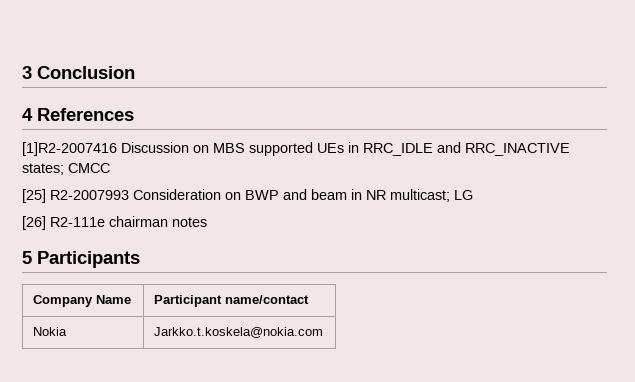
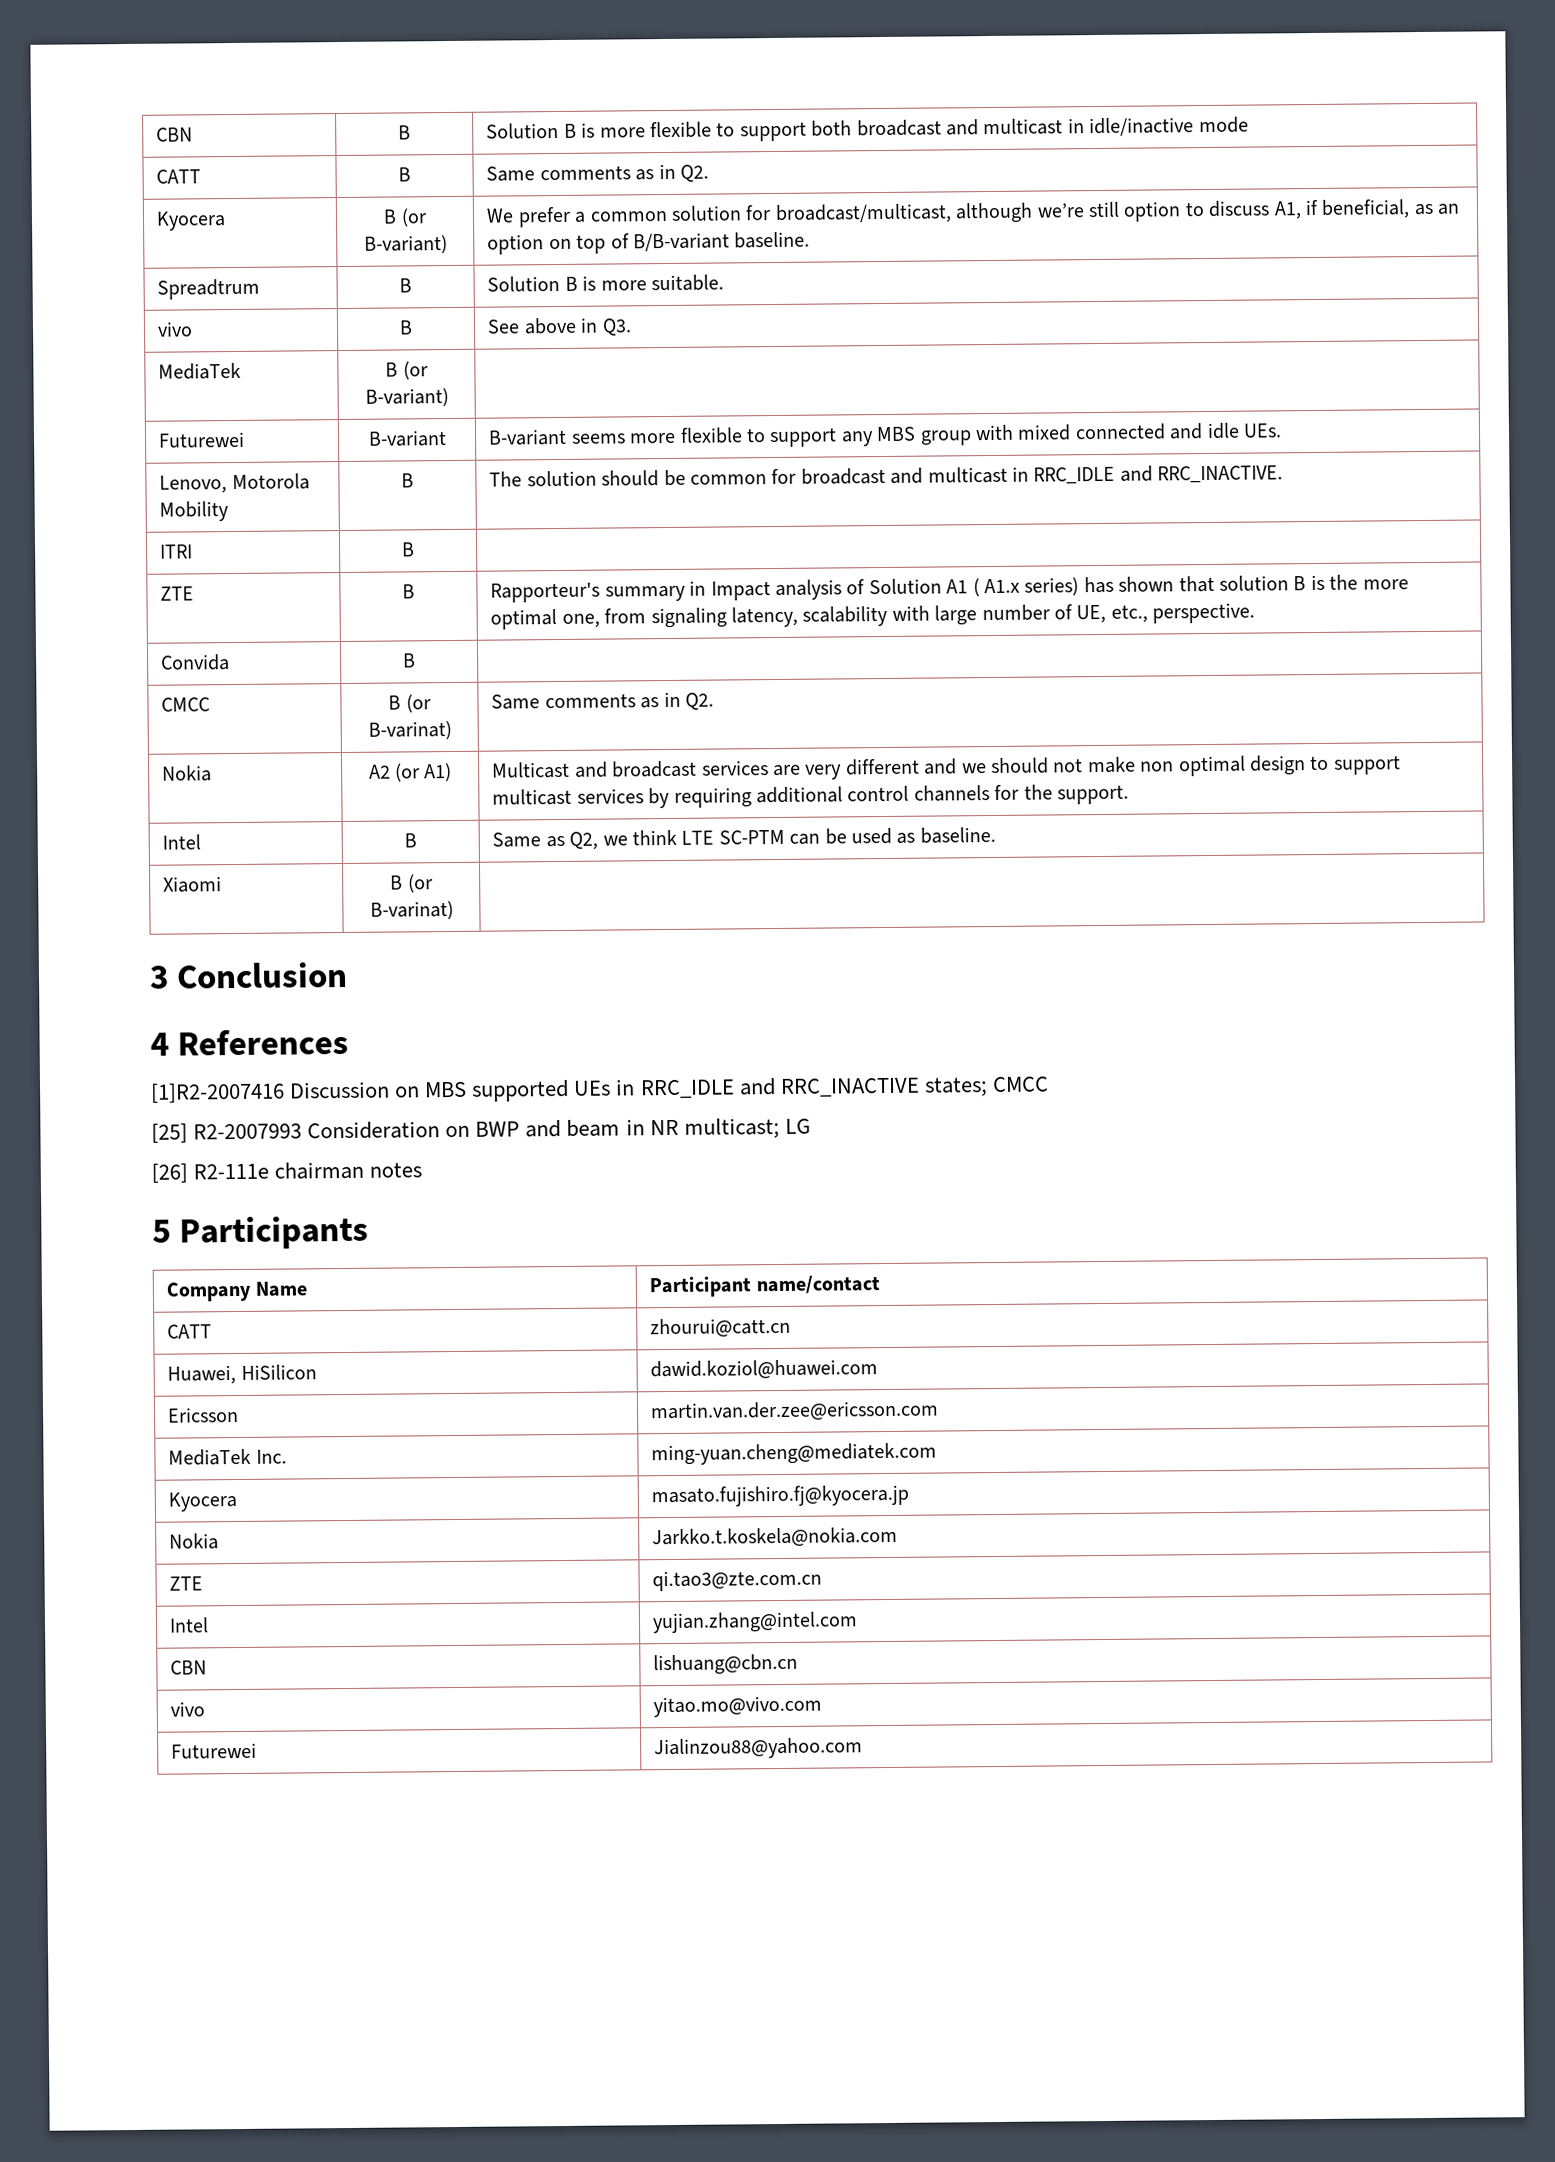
(22, 72) none -> [156,127,194,142] [398,125,411,140] [486,116,1249,142] [156,169,202,184] [398,167,411,182] [486,163,710,182] [156,211,227,231] [383,208,427,228] [363,235,448,255] [486,199,1461,228] [487,231,811,255] [157,278,261,300] [399,278,412,293] [487,274,725,292] [157,321,194,337] [399,320,413,335] [487,317,632,336] [158,362,242,380] [385,361,428,381] [364,388,449,408] [158,431,246,448] [367,430,447,447] [488,422,1283,448] [159,473,310,494] [159,501,230,522] [401,473,414,488] [489,465,1284,487] [160,544,194,559] [402,542,415,557] [160,586,195,601] [402,584,415,599] [490,574,1409,603] [490,602,1256,630] [161,654,231,671] [403,653,416,668] [161,697,211,712] [388,694,431,714] [367,720,452,741] [491,691,715,710] [162,765,213,782] [368,762,453,783] [492,755,1401,780] [492,784,1130,809] [162,834,202,850] [404,833,417,848] [492,826,996,850] [163,876,223,893] [390,874,433,894] [369,900,454,921] CBN | B | Solution B is more flexible to support both broadcast and multicast in idle/inactive mode // CATT | B | Same comments as in Q2. // Kyocera | B (or B-variant) | We prefer a common solution for broadcast/multicast, although we’re still option to discuss A1, if beneficial, as an option on top of B/B-variant baseline. // Spreadtrum | B | Solution B is more suitable. // vivo | B | See above in Q3. // MediaTek | B (or B-variant) | // Futurewei | B-variant | B-variant seems more flexible to support any MBS group with mixed connected and idle UEs. // Lenovo, Motorola Mobility | B | The solution should be common for broadcast and multicast in RRC_IDLE and RRC_INACTIVE. // ITRI | B | // ZTE | B | Rapporteur's summary in Impact analysis of Solution A1 ( A1.x series) has shown that solution B is the more optimal one, from signaling latency, scalability with large number of UE, etc., perspective. // Convida | B | // CMCC | B (or B-varinat) | Same comments as in Q2. // Nokia | A2 (or A1) | Multicast and broadcast services are very different and we should not make non optimal design to support multicast services by requiring additional control channels for the support. // Intel | B | Same as Q2, we think LTE SC-PTM can be used as baseline. // Xiaomi | B (or B-varinat) | //
[33,327,68,336] [154,327,324,338] Nokia | Jarkko.t.koskela@nokia.com -> [167,1324,213,1339] [650,1317,792,1338] [167,1364,317,1385] [650,1359,879,1380] [167,1406,240,1423] [650,1400,940,1422] [168,1448,287,1466] [651,1442,938,1466] [168,1492,238,1512] [651,1484,910,1508] [169,1533,220,1550] [652,1526,899,1548] [169,1576,204,1591] [652,1569,823,1592] [169,1617,210,1633] [652,1611,859,1634] [170,1660,208,1675] [653,1653,799,1676] [170,1701,206,1717] [653,1695,823,1718] [171,1742,258,1759] [654,1737,864,1760] CATT | zhourui@catt.cn // Huawei, HiSilicon | dawid.koziol@huawei.com // Ericsson | martin.van.der.zee@ericsson.com // MediaTek Inc. | ming-yuan.cheng@mediatek.com // Kyocera | masato.fujishiro.fj@kyocera.jp // Nokia | Jarkko.t.koskela@nokia.com // ZTE | qi.tao3@zte.com.cn // Intel | yujian.zhang@intel.com // CBN | lishuang@cbn.cn // vivo | yitao.mo@vivo.com // Futurewei | Jialinzou88@yahoo.com

